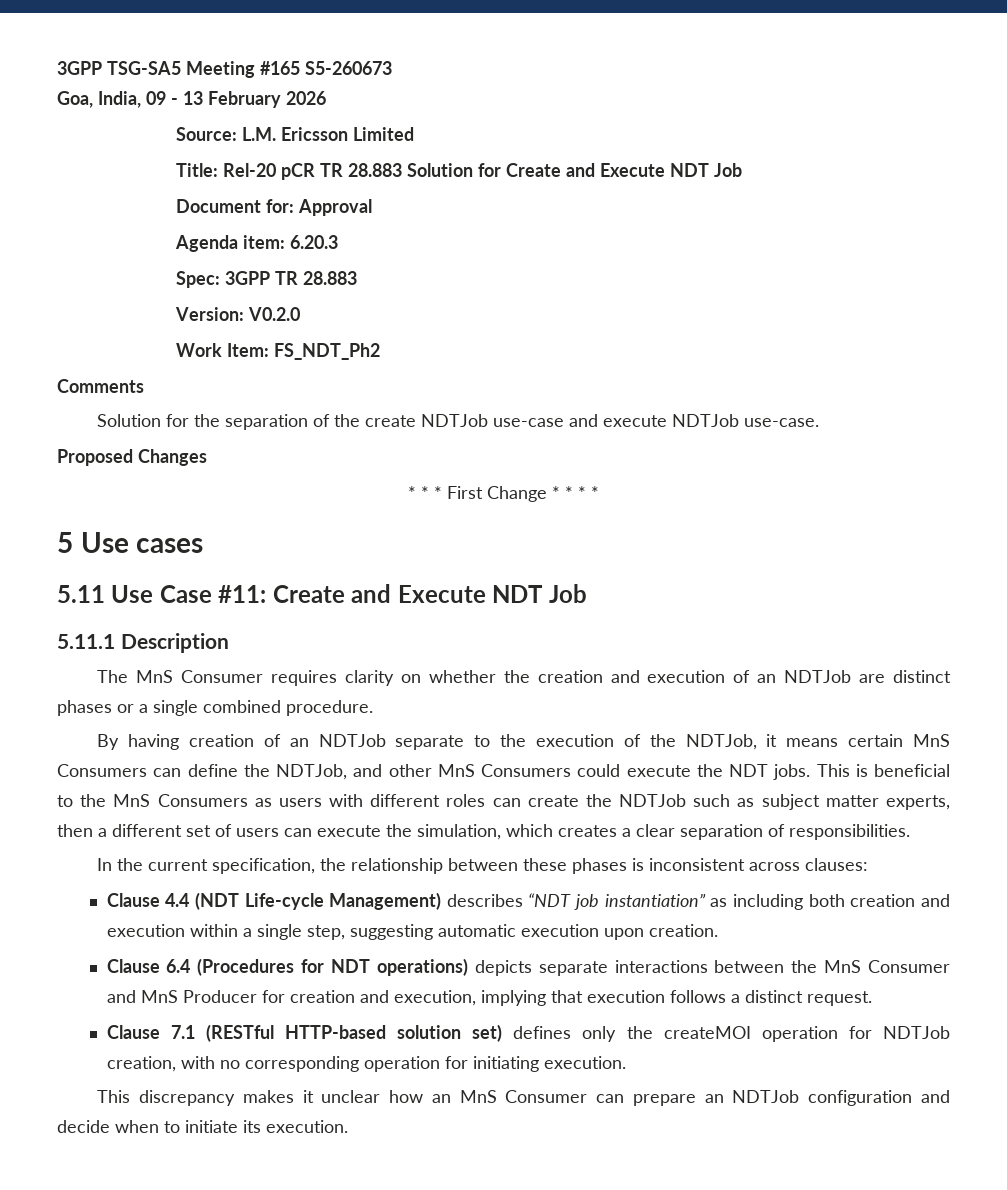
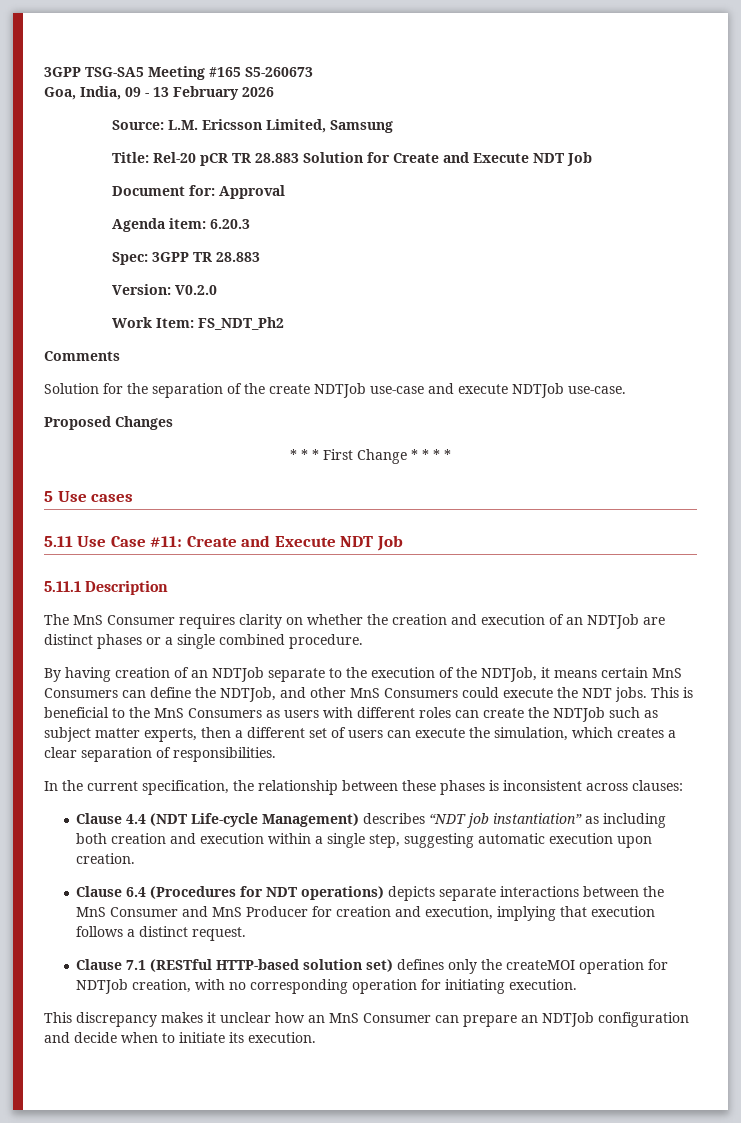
[352,127,414,141] Limited -> [266,119,394,133] Limited, Samsung

